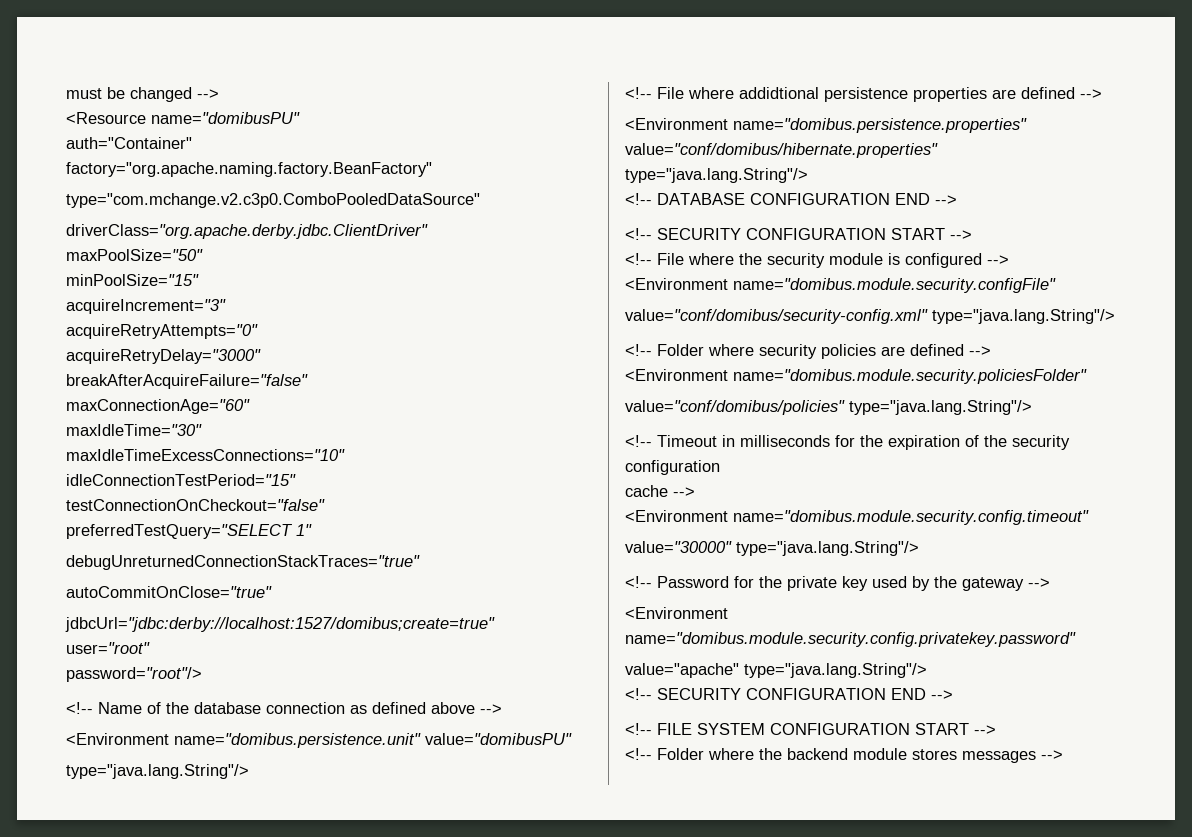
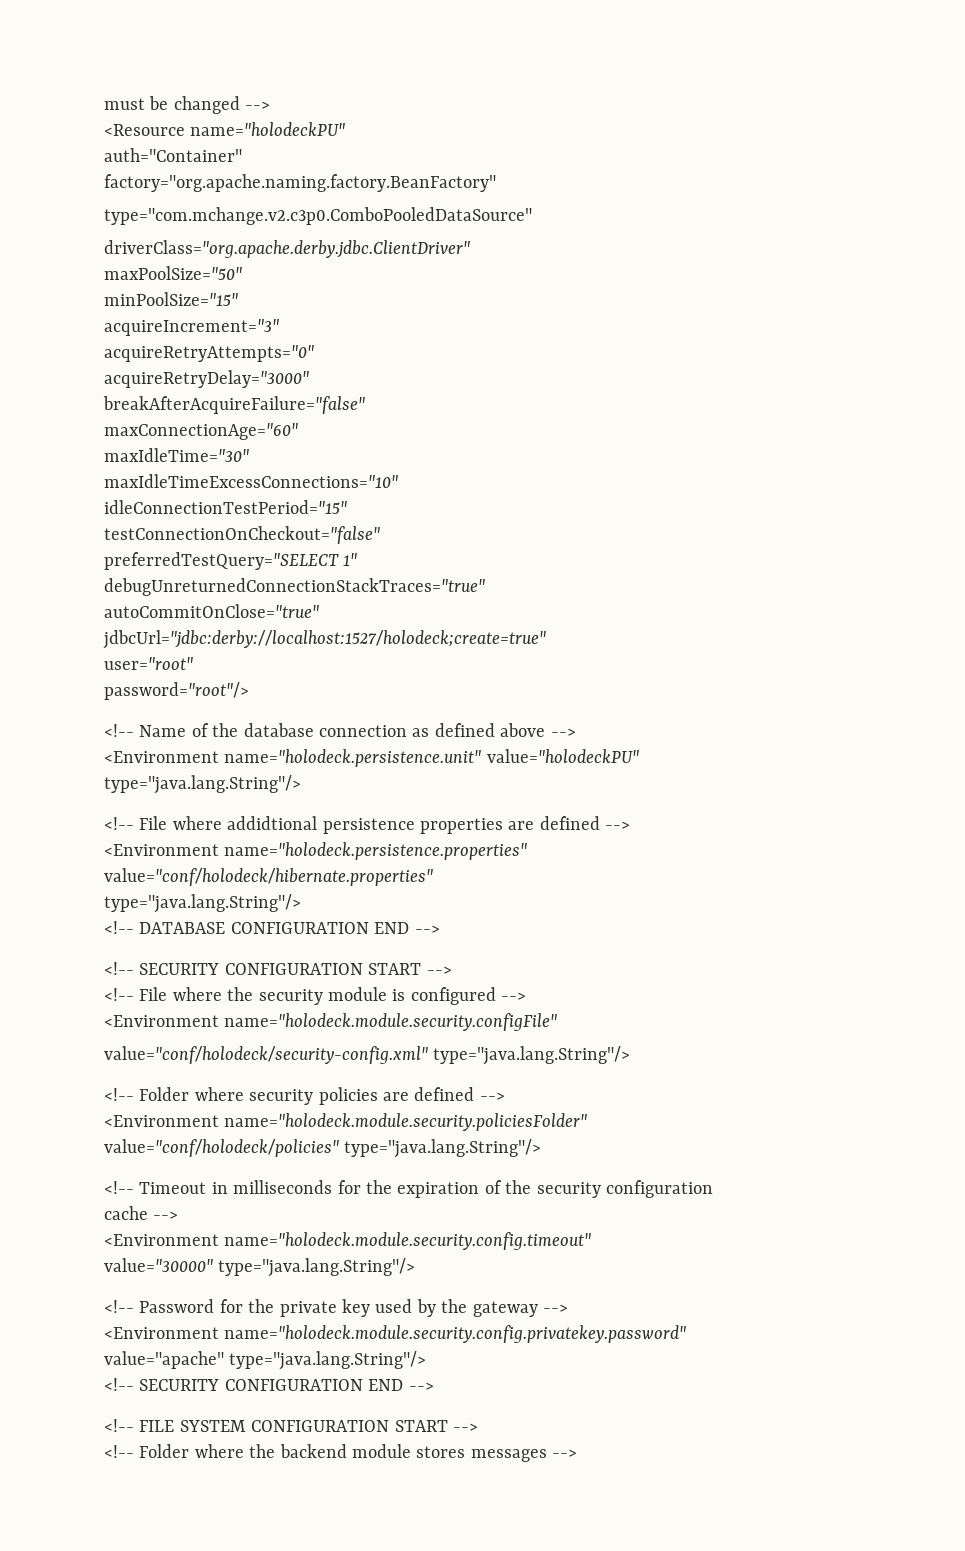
[151,112,300,124] name="domibusPU" -> [190,122,346,136] name="holodeckPU"
[65,617,495,632] jdbcUrl="jdbc:derby://localhost:1527/domibus;create=true" -> [103,630,546,649] jdbcUrl="jdbc:derby://localhost:1527/holodeck;create=true"
[174,733,572,748] name="domibus.persistence.unit" value="domibusPU" -> [224,749,639,767] name="holodeck.persistence.unit" value="holodeckPU"
[733,118,1027,133] [625,143,938,158] name="domibus.persistence.properties" value="conf/domibus/hibernate.properties" -> [224,842,528,860] [104,868,433,886] name="holodeck.persistence.properties" value="conf/holodeck/hibernate.properties"
[733,278,1056,293] [625,309,928,324] name="domibus.module.security.configFile" // value="conf/domibus/security-config.xml" -> [224,1013,558,1031] [104,1046,428,1064] name="holodeck.module.security.configFile" // value="conf/holodeck/security-config.xml"
[733,369,1087,384] [625,400,845,415] name="domibus.module.security.policiesFolder" // value="conf/domibus/policies" -> [224,1113,588,1131] [104,1139,339,1157] name="holodeck.module.security.policiesFolder" // value="conf/holodeck/policies"
[733,510,1089,525] name="domibus.module.security.config.timeout" -> [224,1232,592,1250] name="holodeck.module.security.config.timeout"
[625,632,1076,647] name="domibus.module.security.config.privatekey.password" -> [224,1325,687,1343] name="holodeck.module.security.config.privatekey.password"

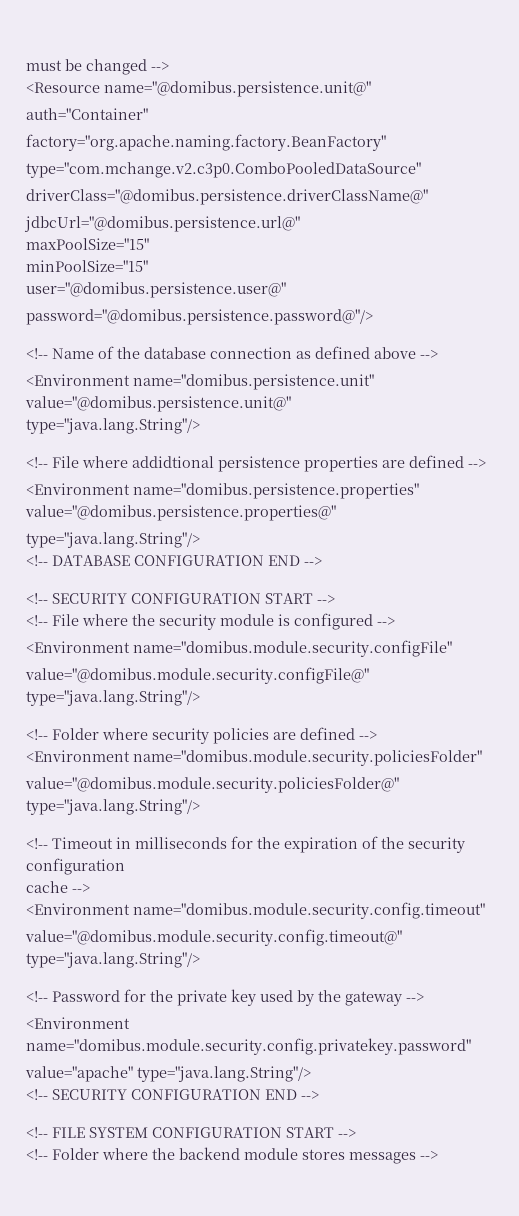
[190,122,346,136] name="holodeckPU" -> [104,81,371,97] name="@domibus.persistence.unit@"
[104,240,470,258] [104,266,242,280] [104,292,238,306] [104,319,279,336] [104,345,314,362] [104,370,309,388] [103,396,365,414] [104,423,298,440] [104,448,249,462] [104,474,398,488] [104,500,347,514] [104,526,380,544] [104,552,358,570] [104,578,485,596] [104,604,319,618] [103,630,546,649] [104,657,193,670] [104,682,249,700] driverClass="org.apache.derby.jdbc.ClientDriver" // maxPoolSize="50" // minPoolSize="15" // acquireIncrement="3" // acquireRetryAttempts="0" // acquireRetryDelay="3000" // breakAfterAcquireFailure="false" // maxConnectionAge="60" // maxIdleTime="30" // maxIdleTimeExcessConnections="10" // idleConnectionTestPeriod="15" // testConnectionOnCheckout="false" // preferredTestQuery="SELECT 1" // debugUnreturnedConnectionStackTraces="true" // autoCommitOnClose="true" // jdbcUrl="jdbc:derby://localhost:1527/holodeck;create=true" // user="root" // password="root"/> -> [26,189,428,205] [24,216,300,232] [26,238,149,250] [26,260,148,272] [26,282,286,298] [26,309,373,325] driverClass="@domibus.persistence.driverClassName@" // jdbcUrl="@domibus.persistence.url@" // maxPoolSize="15" // minPoolSize="15" // user="@domibus.persistence.user@" // password="@domibus.persistence.password@"/>
[224,749,639,767] name="holodeck.persistence.unit" value="holodeckPU" -> [133,374,374,390] [25,396,291,412] name="domibus.persistence.unit" value="@domibus.persistence.unit@"
[224,842,528,860] [104,868,433,886] name="holodeck.persistence.properties" value="conf/holodeck/hibernate.properties" -> [133,483,419,499] [25,505,336,521] name="domibus.persistence.properties" value="@domibus.persistence.properties@"
[224,1013,558,1031] [104,1046,428,1064] name="holodeck.module.security.configFile" // value="conf/holodeck/security-config.xml" -> [133,640,452,657] [25,667,369,684] name="domibus.module.security.configFile" // value="@domibus.module.security.configFile@"
[224,1113,588,1131] [104,1139,339,1157] name="holodeck.module.security.policiesFolder" // value="conf/holodeck/policies" -> [133,750,482,766] [25,777,399,793] name="domibus.module.security.policiesFolder" // value="@domibus.module.security.policiesFolder@"
[224,1232,592,1250] [104,1258,213,1272] name="holodeck.module.security.config.timeout" // value="30000" -> [133,902,485,919] [25,929,402,946] name="domibus.module.security.config.timeout" // value="@domibus.module.security.config.timeout@"
[224,1325,687,1343] name="holodeck.module.security.config.privatekey.password" -> [26,1038,471,1055] name="domibus.module.security.config.privatekey.password"

